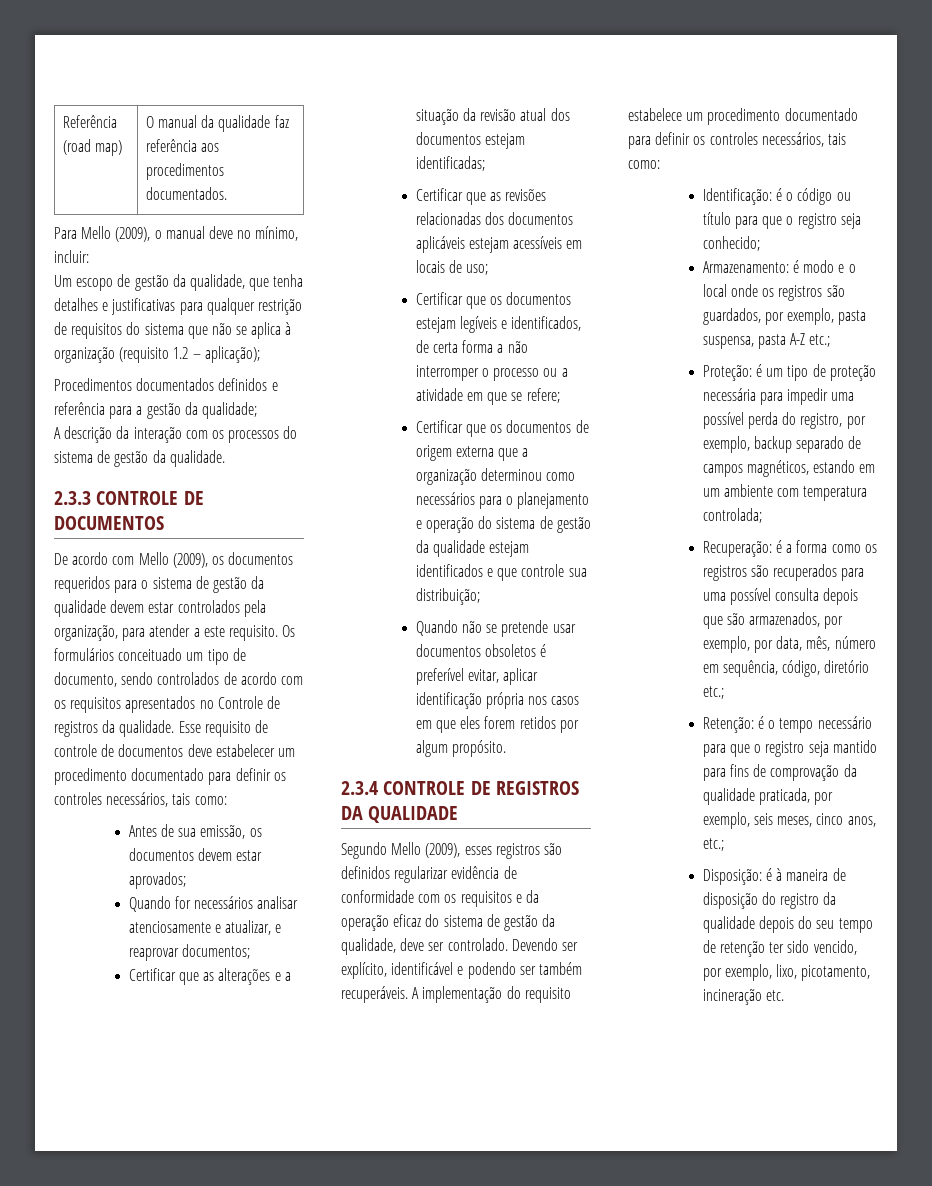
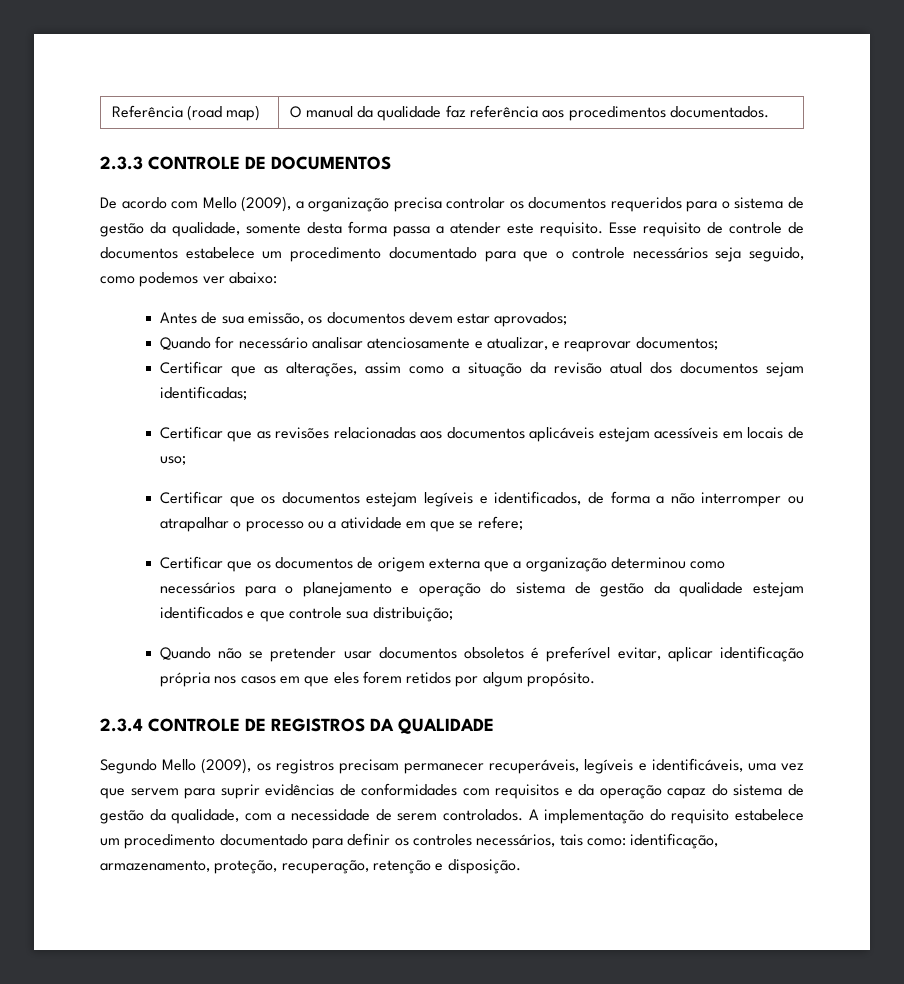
[54,226,299,242] [54,250,89,263] [54,274,304,291] [54,298,302,315] [54,322,292,339] [54,346,260,363] [54,378,278,391] [54,402,257,419] [54,426,298,443] [54,450,225,467] // Para Mello (2009), o manual deve no mínimo, incluir: // Um escopo de gestão da qualidade, que tenha detalhes e justificativas para qualquer restrição de requisitos do sistema que não se aplica à organização (requisito 1.2 – aplicação); // Procedimentos documentados definidos e referência para a gestão da qualidade; // A descrição da interação com os processos do sistema de gestão da qualidade. -> (770, 112) none
(208, 560) none -> [295,197,506,212] a organização precisa controlar
[54,600,266,617] [54,624,296,641] [54,648,246,665] [54,672,303,687] [54,696,280,713] [54,720,175,737] qualidade devem estar controlados pela organização, para atender a este requisito. Os formulários conceituado um tipo de documento, sendo controlados de acordo com os requisitos apresentados no Controle de registros da qualidade. -> [172,221,603,237] qualidade, somente desta forma passa a atender este requisito.
[187,744,295,757] [54,768,286,785] [54,792,227,807] deve estabelecer um procedimento documentado para definir os controles necessários, tais como: -> [185,247,805,262] [100,272,277,287] estabelece um procedimento documentado para que o controle necessários seja seguido, como podemos ver abaixo:
[194,896,254,909] necessários -> [238,337,308,349] necessário
[218,968,281,985] alterações e -> [285,362,444,377] alterações, assim como
[485,133,526,149] estejam -> [765,362,804,377] sejam
[485,212,505,225] dos -> [420,431,443,439] aos
[433,342,459,353] certa -> (604, 498) none
(479, 373) none -> [787,496,804,504] [159,517,229,532] ou atrapalhar
[501,620,549,637] pretende -> [270,647,337,662] pretender
[464,842,562,859] [341,866,517,883] [341,890,457,903] esses registros são definidos regularizar evidência de conformidade com os -> [256,758,804,774] [100,783,490,799] os registros precisam permanecer recuperáveis, legíveis e identificáveis, uma vez que servem para suprir evidências de conformidades com
[393,914,422,927] eficaz -> [667,788,707,799] capaz
[400,938,578,951] [341,962,582,979] [341,986,408,1003] deve ser controlado. Devendo ser explícito, identificável e podendo ser também recuperáveis. -> [244,809,523,821] com a necessidade de serem controlados.
[702,188,851,205] [702,212,861,229] [702,236,760,251] [702,260,856,273] [702,284,845,301] [702,308,867,325] [702,333,831,349] [702,364,876,381] [702,388,855,405] [702,412,866,429] [702,436,862,453] [702,460,876,477] [702,484,868,501] [702,508,762,523] [702,540,877,557] [702,564,865,581] [702,588,859,605] [702,612,844,629] [702,636,876,653] [702,660,870,677] [702,686,724,699] [702,716,872,733] [702,740,877,757] [702,764,857,781] [702,788,834,805] [702,812,876,829] [702,838,724,851] [702,868,846,885] [702,892,837,909] [702,916,873,933] [702,940,857,957] [702,964,871,981] [702,988,785,1005] // Identificação: é o código ou título para que o registro seja conhecido; // Armazenamento: é modo e o local onde os registros são guardados, por exemplo, pasta suspensa, pasta A-Z etc.; // Proteção: é um tipo de proteção necessária para impedir uma possível perda do registro, por exemplo, backup separado de campos magnéticos, estando em um ambiente com temperatura controlada; // Recuperação: é a forma como os registros são recuperados para uma possível consulta depois que são armazenados, por exemplo, por data, mês, número em sequência, código, diretório etc.; // Retenção: é o tempo necessário para que o registro seja mantido para fins de comprovação da qualidade praticada, por exemplo, seis meses, cinco anos, etc.; // Disposição: é à maneira de disposição do registro da qualidade depois do seu tempo de retenção ter sido vencido, por exemplo, lixo, picotamento, incineração etc. -> [630,833,719,849] [100,859,521,874] identificação, armazenamento, proteção, recuperação, retenção e disposição.

